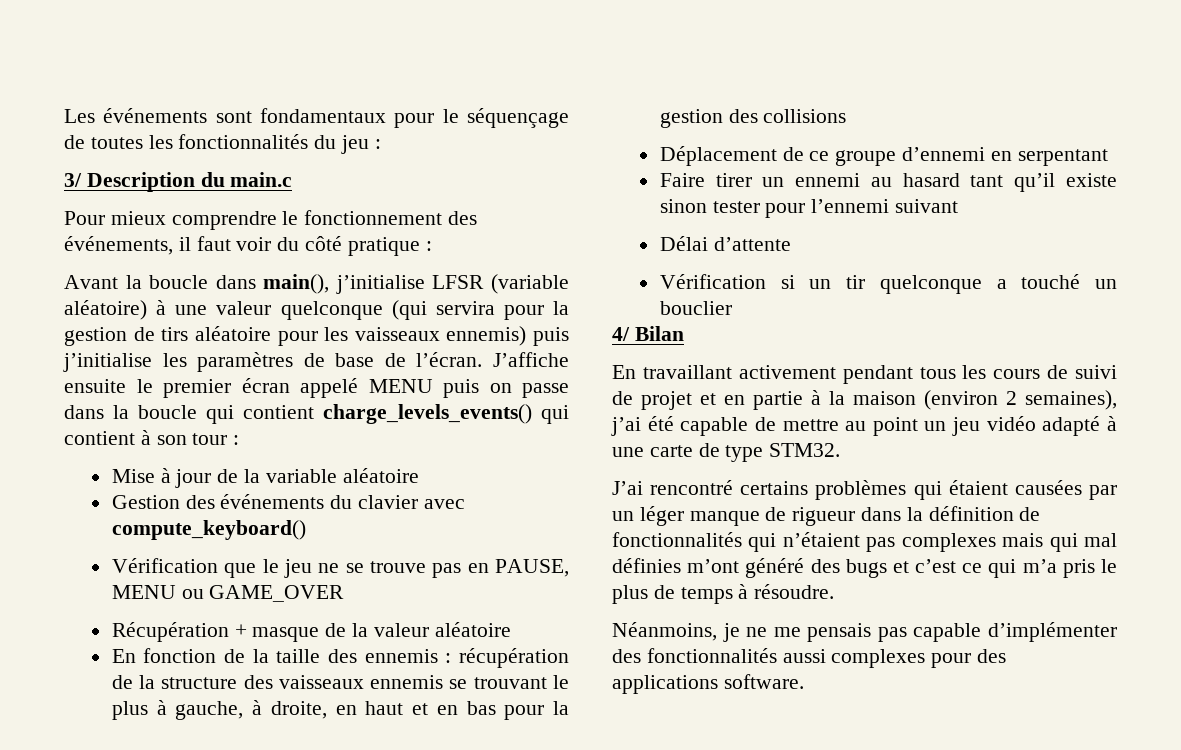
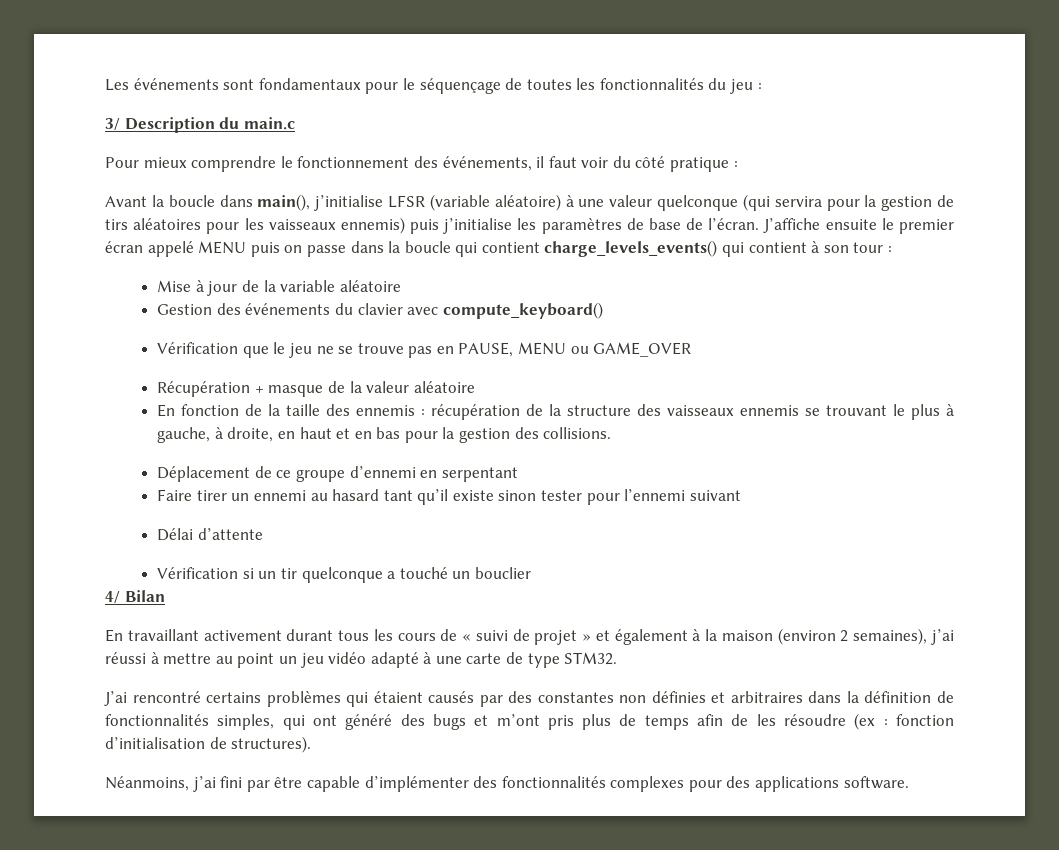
[194,326,271,341] aléatoire -> [133,218,202,230] aléatoires
[763,109,847,123] collisions -> [543,427,612,439] collisions.
[842,365,913,384] pendant -> [286,629,334,641] durant
(1069, 372) none -> [462,634,472,641] «
[700,391,803,410] et en partie -> [582,629,688,645] » et également
[647,416,776,436] été capable de -> [105,652,159,664] réussi à
[1014,480,1117,500] [612,506,856,526] causées par un léger manque de rigueur -> [428,691,803,707] causés par des constantes non définies et arbitraires
[748,532,1117,552] [612,558,1117,578] [612,584,835,604] [612,622,907,642] qui n’étaient pas complexes mais qui mal définies m’ont généré des bugs et c’est ce qui m’a pris le plus de temps à résoudre. // Néanmoins, je ne me pensais pas -> [217,713,954,730] [105,736,312,753] [105,776,303,792] simples, qui ont généré des bugs et m’ont pris plus de temps afin de les résoudre (ex : fonction d’initialisation de structures). // Néanmoins, j’ai fini par être
[782,649,826,663] aussi -> (606, 782) none

